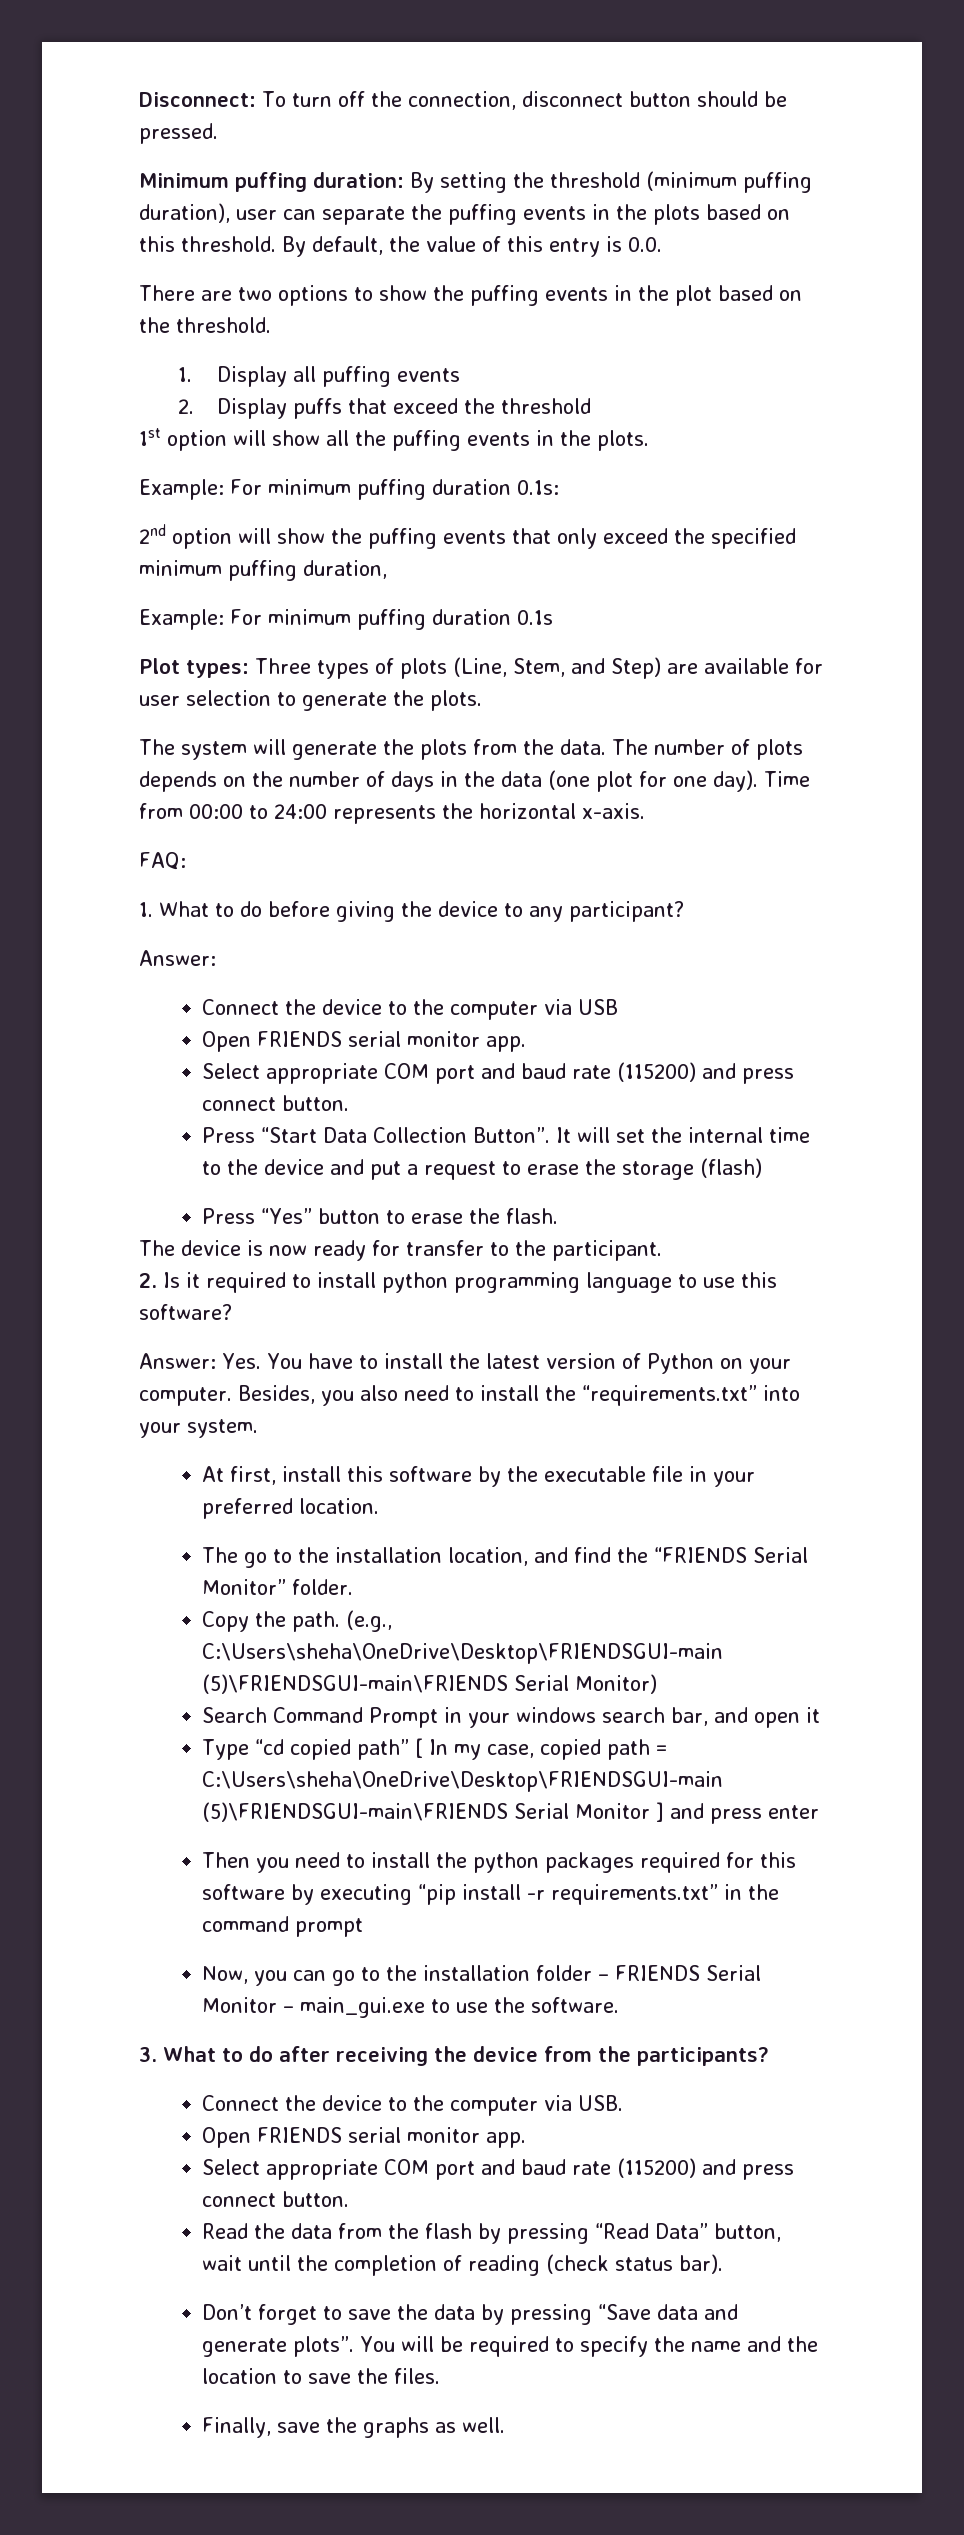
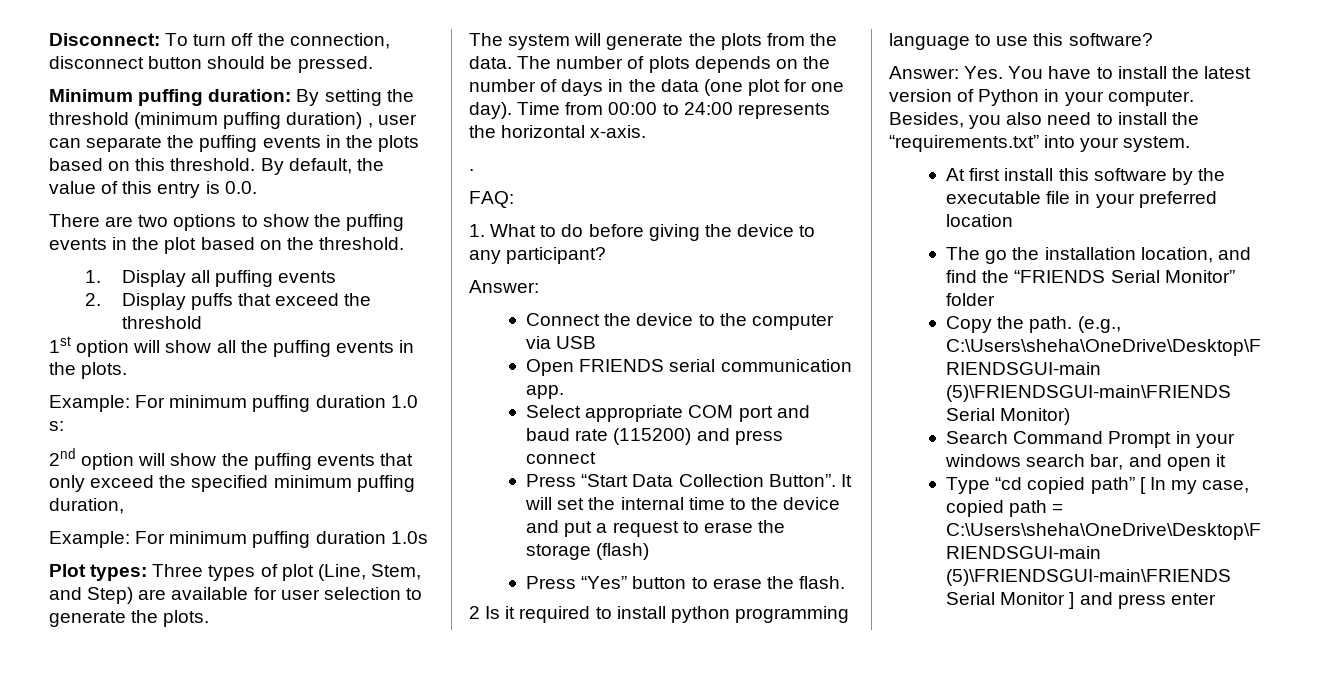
[139,203,230,223] duration), -> [286,112,373,129] duration) ,
[516,480,559,495] 0.1s: -> [390,395,418,408] [49,421,64,431] 1.0 s:
[516,610,553,625] 0.1s -> [390,531,428,544] 1.0s
[400,658,447,679] plots -> [281,564,314,581] plot
(645, 811) none -> [469,169,474,171] // .
[407,1031,481,1047] monitor -> [720,359,852,372] communication
[282,1095,350,1111] button. -> (597, 458) none
[139,1240,662,1261] [139,1273,157,1288] The device is now ready for transfer to the participant. // 2. -> [469,606,480,619] 2
[719,1358,743,1369] on -> [1044,89,1060,102] in
[230,1466,277,1485] first, -> [969,168,1001,181] first
[299,1498,380,1514] location. -> [946,214,1014,227] location
[273,1549,293,1563] to -> (1008, 257) none
[292,1579,354,1595] folder. -> [946,293,996,306] folder
[202,1852,797,1873] [202,1884,780,1905] [202,1916,364,1937] [202,1965,762,1986] [202,1997,620,2018] [139,2046,769,2066] [202,2095,624,2116] [202,2127,527,2148] [202,2158,795,2180] [202,2191,350,2207] [202,2223,782,2244] [202,2254,724,2276] [202,2304,739,2325] [202,2336,819,2357] [202,2368,441,2384] [202,2417,506,2438] // Then you need to install the python packages required for this software by executing “pip install -r requirements.txt” in the command prompt // Now, you can go to the installation folder – FRIENDS Serial Monitor – main_gui.exe to use the software. // 3. What to do after receiving the device from the participants? // Connect the device to the computer via USB. // Open FRIENDS serial monitor app. // Select appropriate COM port and baud rate (115200) and press connect button. // Read the data from the flash by pressing “Read Data” button, wait until the completion of reading (check status bar). // Don’t forget to save the data by pressing “Save data and generate plots”. You will be required to specify the name and the location to save the files. // Finally, save the graphs as well. -> (1216, 599) none

